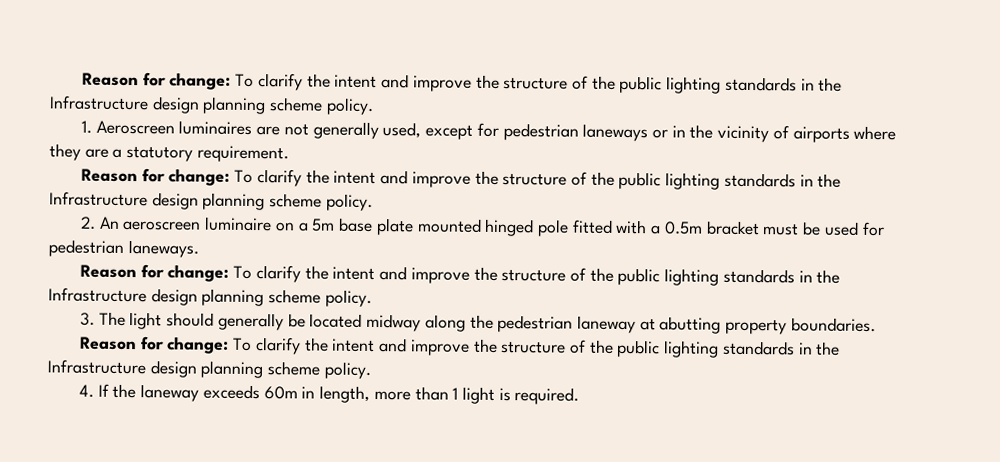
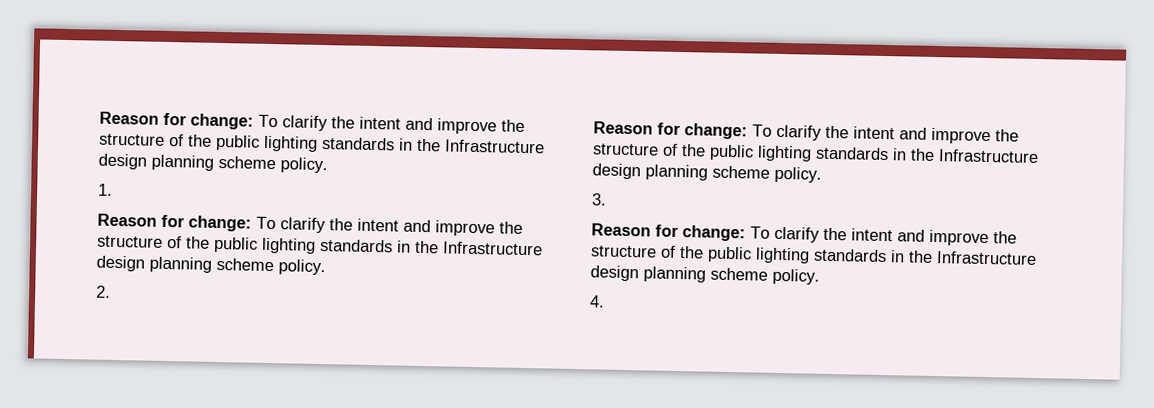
[95,120,897,143] [49,143,289,163] Aeroscreen luminaires are not generally used, except for pedestrian laneways or in the vicinity of airports where they are a statutory requirement. -> (113, 189) none
[99,216,885,237] [48,239,199,258] An aeroscreen luminaire on a 5m base plate mounted hinged pole fitted with a 0.5m bracket must be used for pedestrian laneways. -> (111, 291) none
[98,311,876,335] The light should generally be located midway along the pedestrian laneway at abutting property boundaries. -> (607, 199) none
[97,383,580,405] If the laneway exceeds 60m in length, more than 1 light is required. -> (605, 301) none

